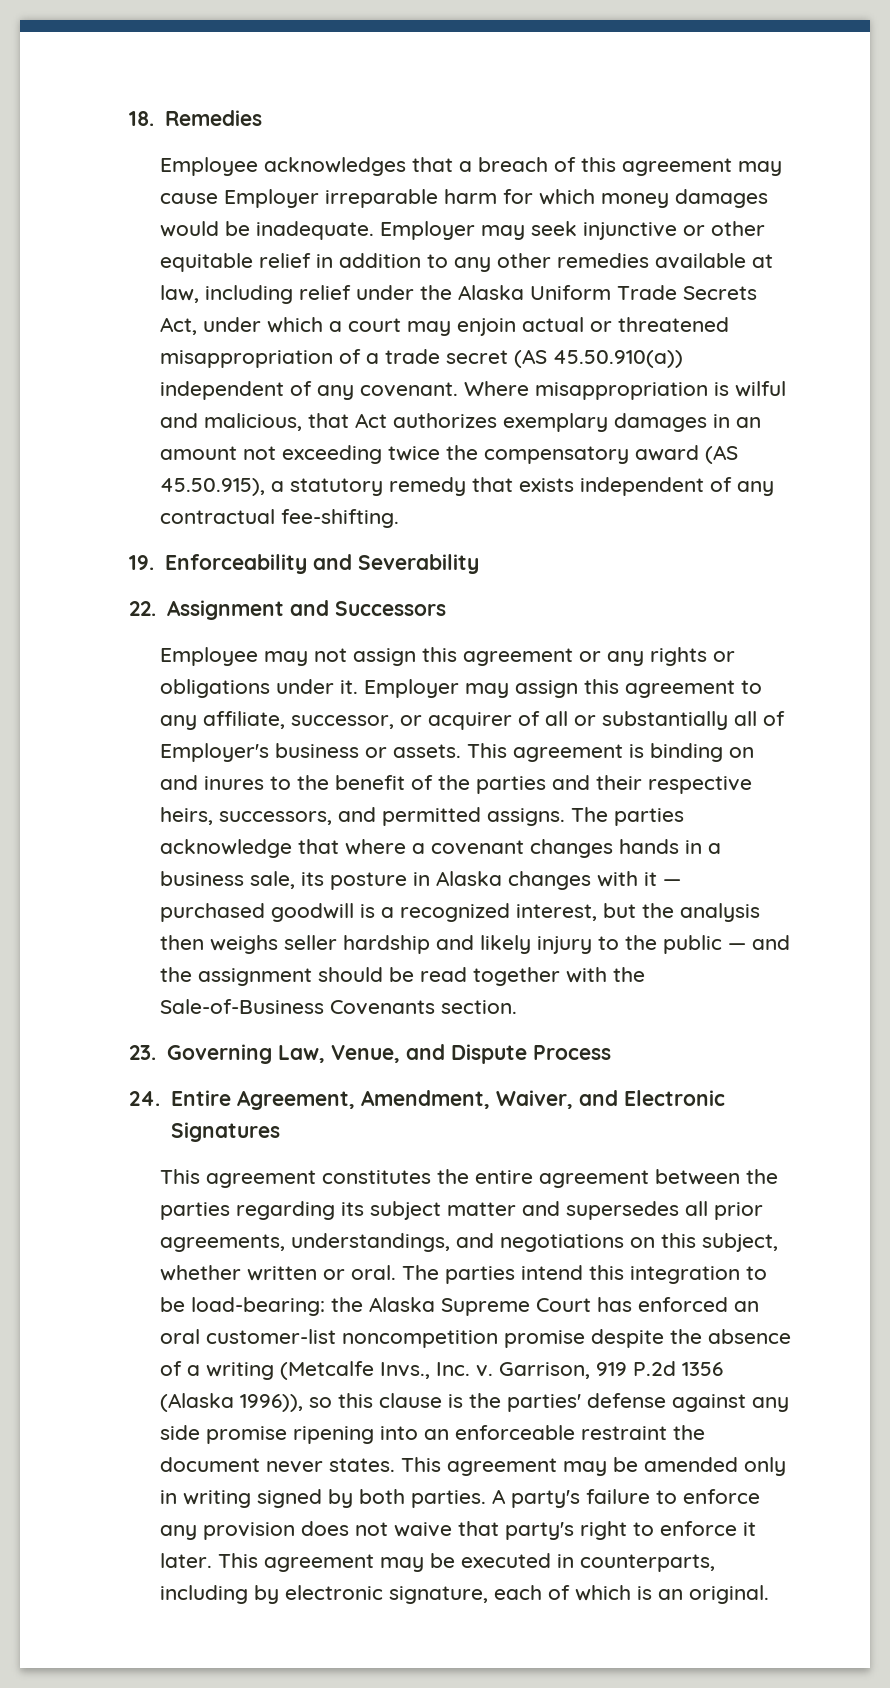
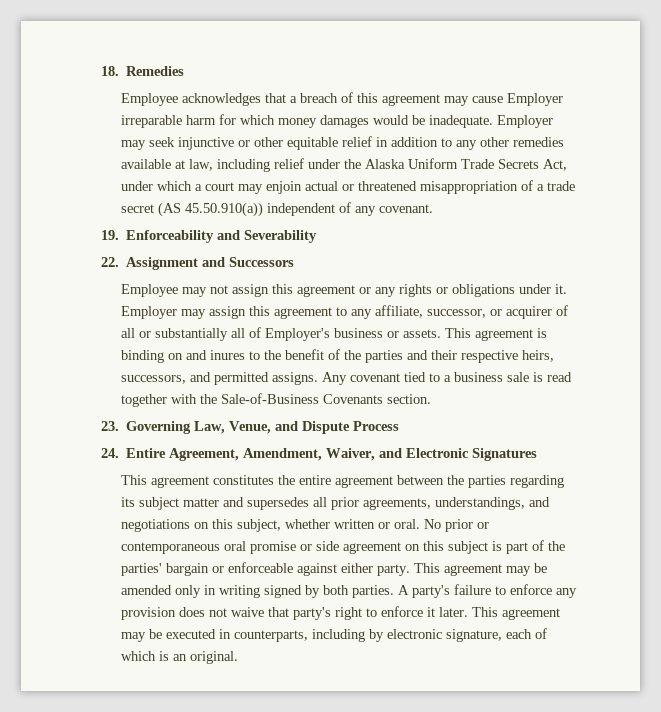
[464,381,787,400] [160,413,762,432] [160,445,739,464] [160,477,775,496] [160,509,400,528] Where misappropriation is wilful and malicious, that Act authorizes exemplary damages in an amount not exceeding twice the compensatory award (AS 45.50.915), a statutory remedy that exists independent of any contractual fee-shifting. -> (434, 208) none
[571,807,685,826] [160,839,722,858] [160,871,682,890] [160,903,761,922] [160,935,791,954] [160,967,415,986] The parties acknowledge that where a covenant changes hands in a business sale, its posture in Alaska changes with it — purchased goodwill is a recognized interest, but the analysis then weighs seller hardship and likely injury to the public — and the assignment should be -> [322,372,544,385] Any covenant tied to a business sale is
[402,1265,768,1284] [160,1297,760,1316] [160,1329,792,1348] [160,1361,724,1380] [160,1393,790,1412] [160,1425,706,1444] [160,1457,396,1473] The parties intend this integration to be load-bearing: the Alaska Supreme Court has enforced an oral customer-list noncompetition promise despite the absence of a writing (Metcalfe Invs., Inc. v. Garrison, 919 P.2d 1356 (Alaska 1996)), so this clause is the parties' defense against any side promise ripening into an enforceable restraint the document never states. -> [424,519,490,532] [121,540,566,554] [121,562,411,576] No prior or contemporaneous oral promise or side agreement on this subject is part of the parties' bargain or enforceable against either party.

